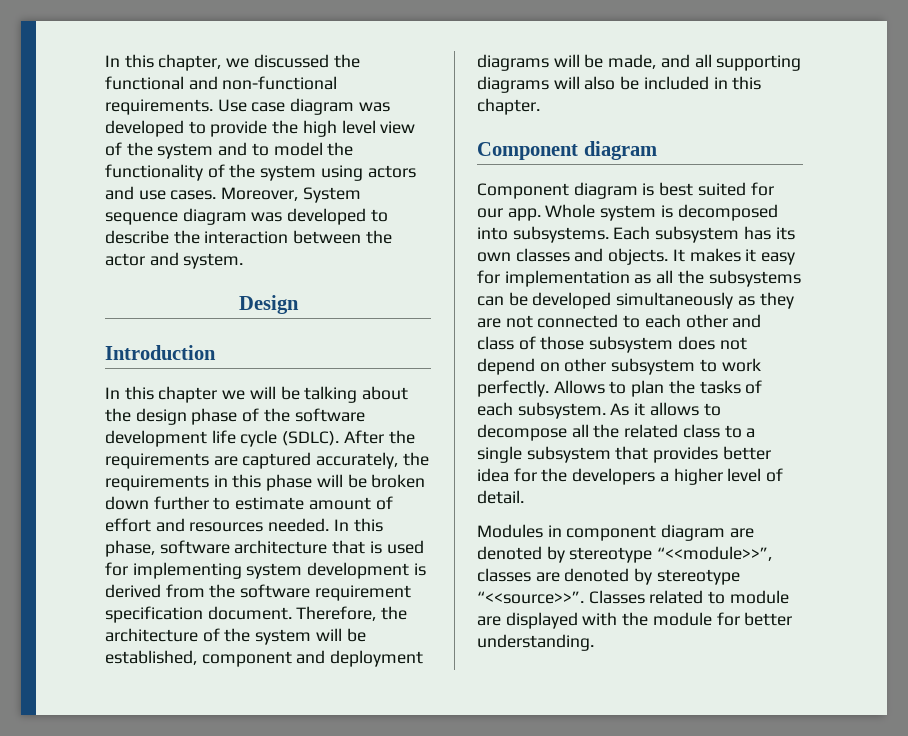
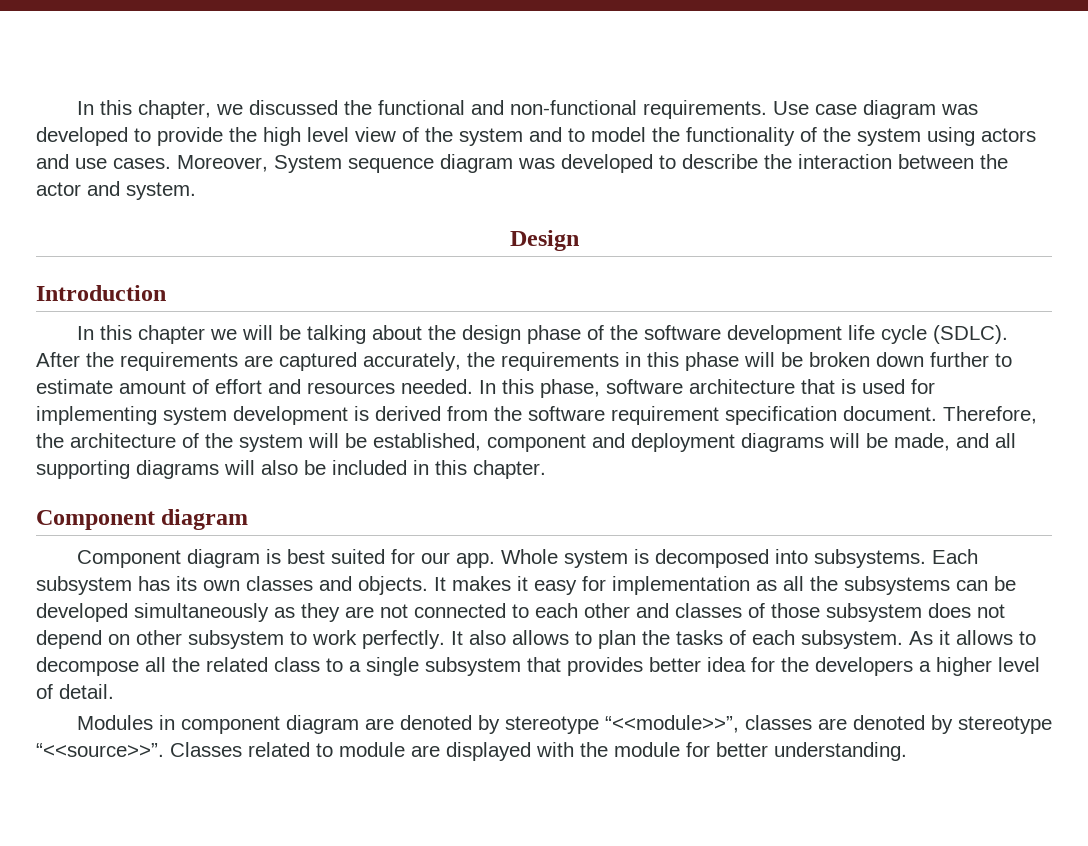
[477,336,514,350] class -> [675,603,742,618] classes
[553,380,605,394] Allows -> [451,630,569,645] It also allows

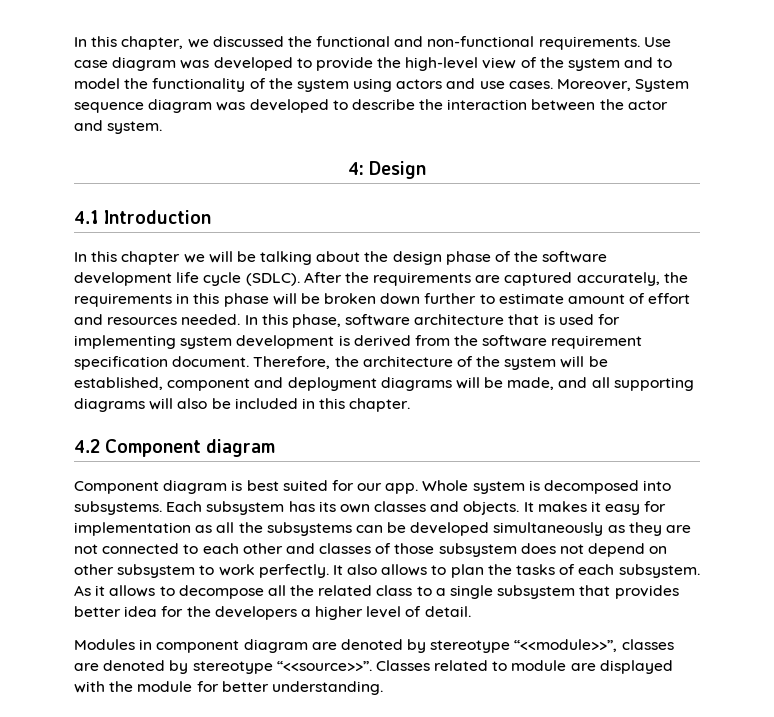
[263,127,349,146] high level -> [405,57,479,71] high-level
(196, 191) none -> [347,162,364,175] 4:
(579, 240) none -> [74,210,99,224] 4.1
(546, 469) none -> [74,439,100,453] 4.2

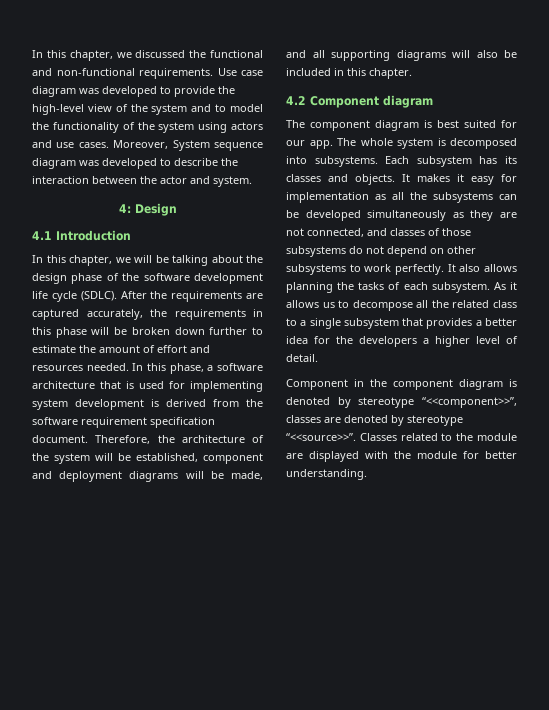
[121,251,181,265] chapter -> [69,255,112,266] chapter,
(564, 298) none -> [79,345,96,353] the
(341, 321) none -> [207,365,214,371] a
[74,481,159,494] Component -> [286,120,370,131] The component
[422,480,469,491] Whole -> [337,138,393,146] The whole
[339,504,370,513] own -> (517, 160) none
[102,543,283,554] connected to each other -> [307,228,364,237] connected,
[438,543,556,557] subsystem does -> [286,246,363,257] subsystems do
[117,564,196,578] subsystem -> [286,264,346,275] subsystems
[431,564,484,578] to plan -> [286,282,333,293] planning
(156, 591) none -> [322,302,335,308] us
(679, 592) none -> [475,320,482,326] a
[74,639,618,653] Modules in component diagram are denoted by stereotype “<<module>>”, -> [286,379,517,390] [286,397,517,408] Component in the component diagram is denoted by stereotype “<<component>>”,
(508, 666) none -> [456,433,474,441] the

